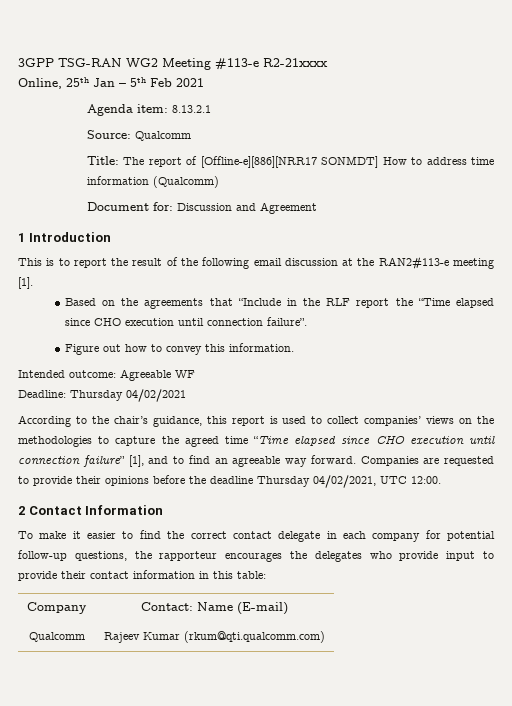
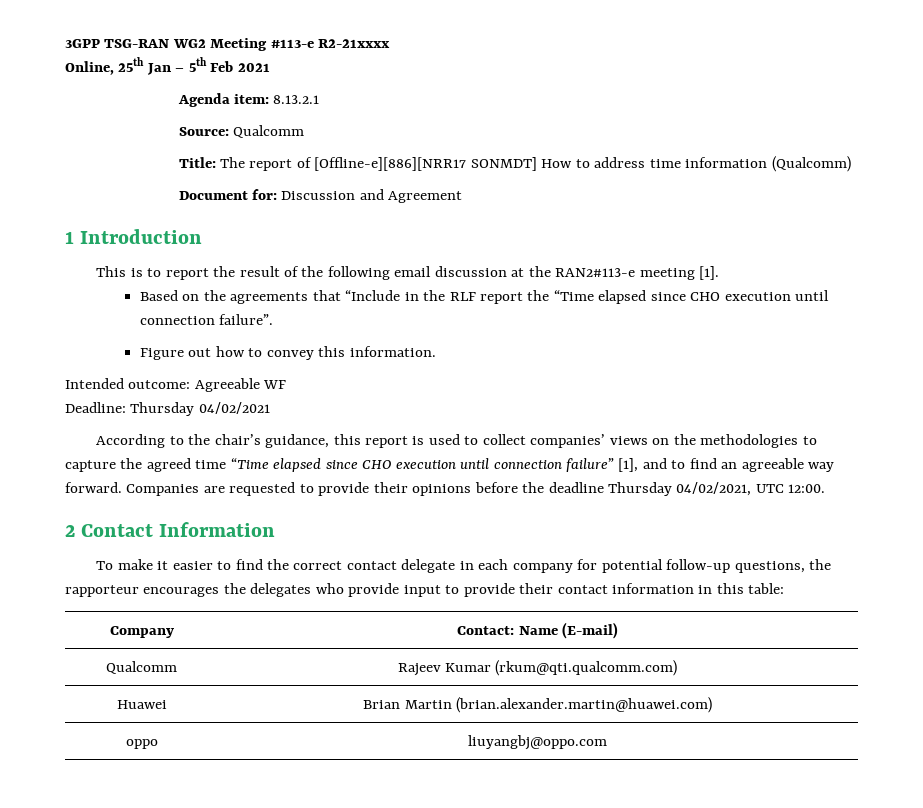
(325, 637) none -> [116,700,167,709] [363,697,712,713] [125,739,158,749] [468,735,607,750] // Huawei | Brian Martin (brian.alexander.martin@huawei.com) // oppo | liuyangbj@oppo.com

